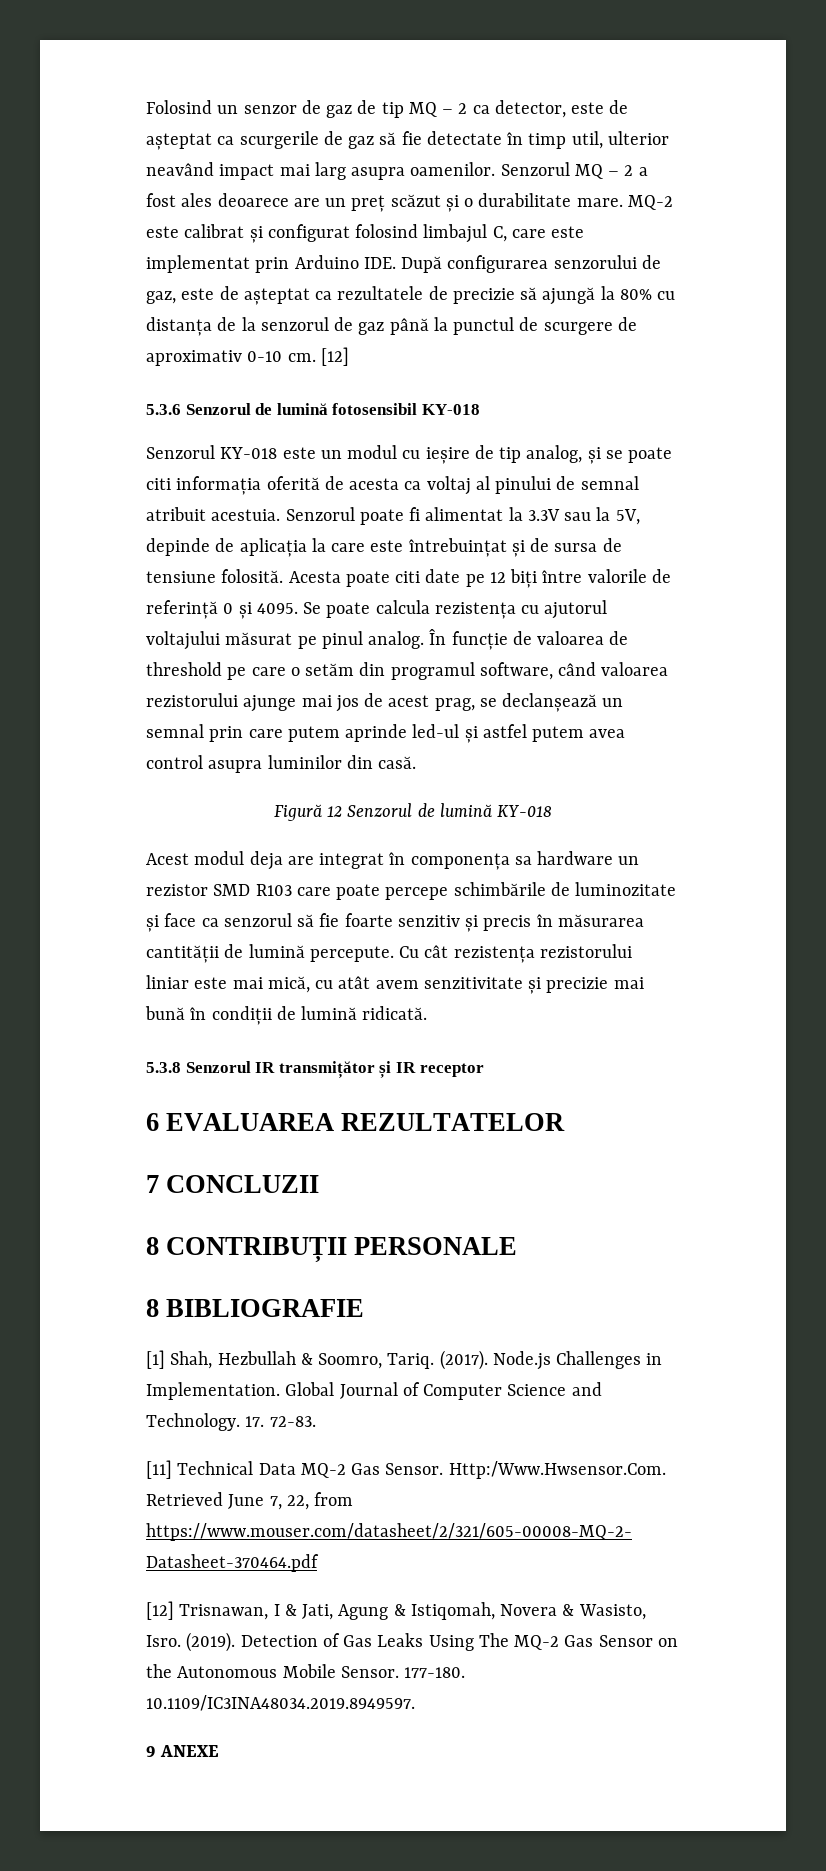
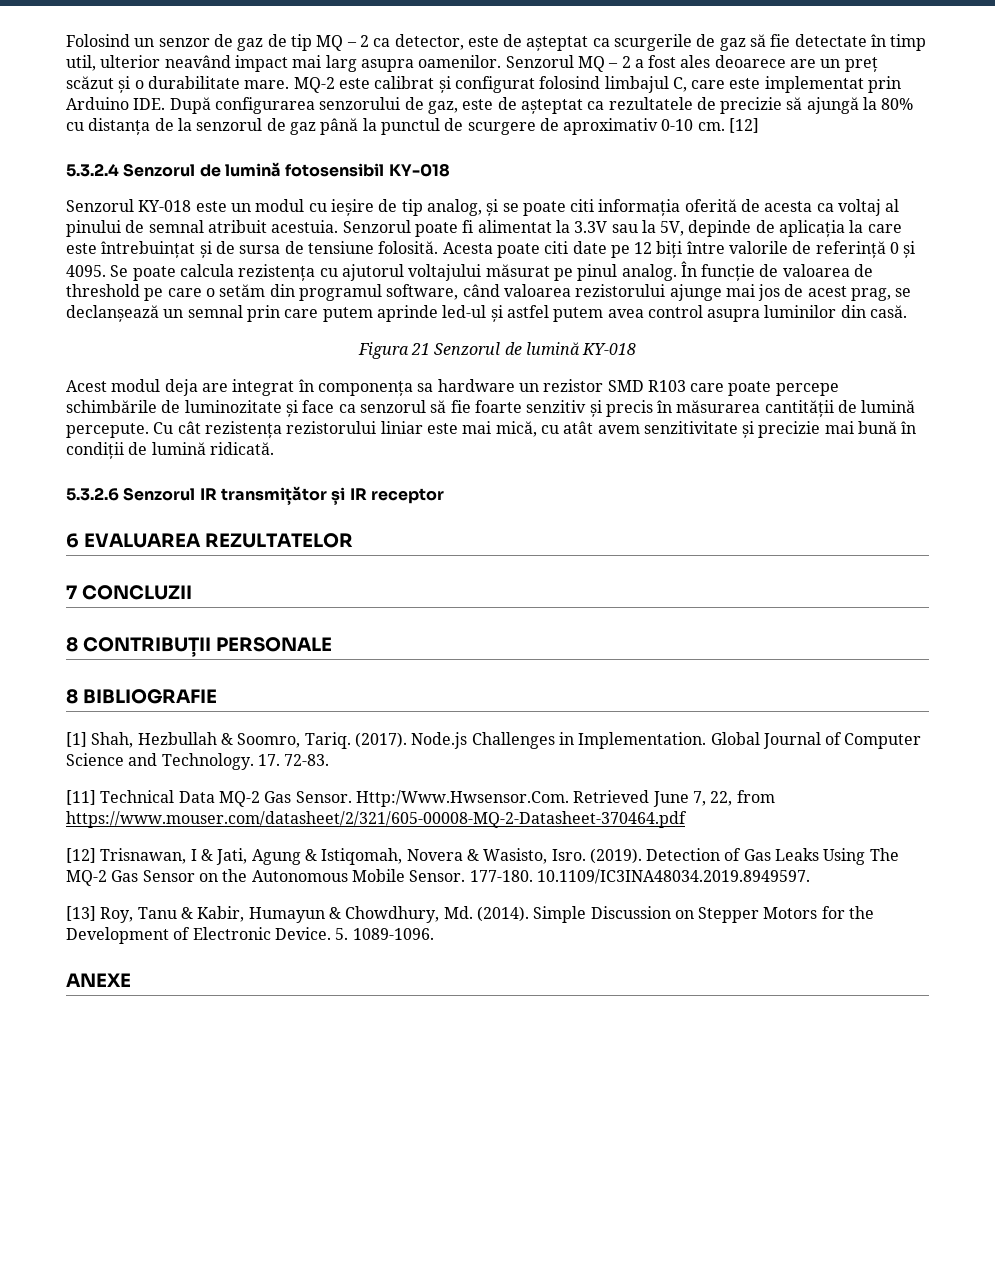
[146,404,181,415] 5.3.6 -> [66,163,119,177] 5.3.2.4
[273,804,343,821] Figură 12 -> [357,342,431,359] Figura 21
[146,1062,181,1073] 5.3.8 -> [66,487,119,501] 5.3.2.6
[146,1746,156,1757] 9 -> [66,906,875,923] [66,927,434,944] [13] Roy, Tanu & Kabir, Humayun & Chowdhury, Md. (2014). Simple Discussion on Stepper Motors for the Development of Electronic Device. 5. 1089-1096. //

